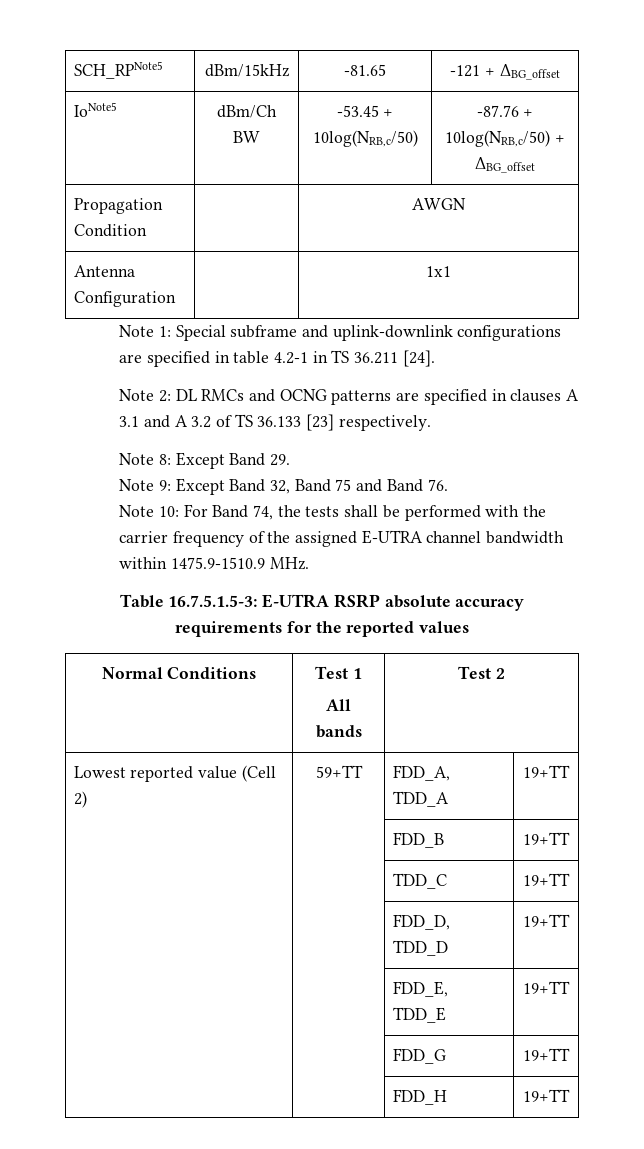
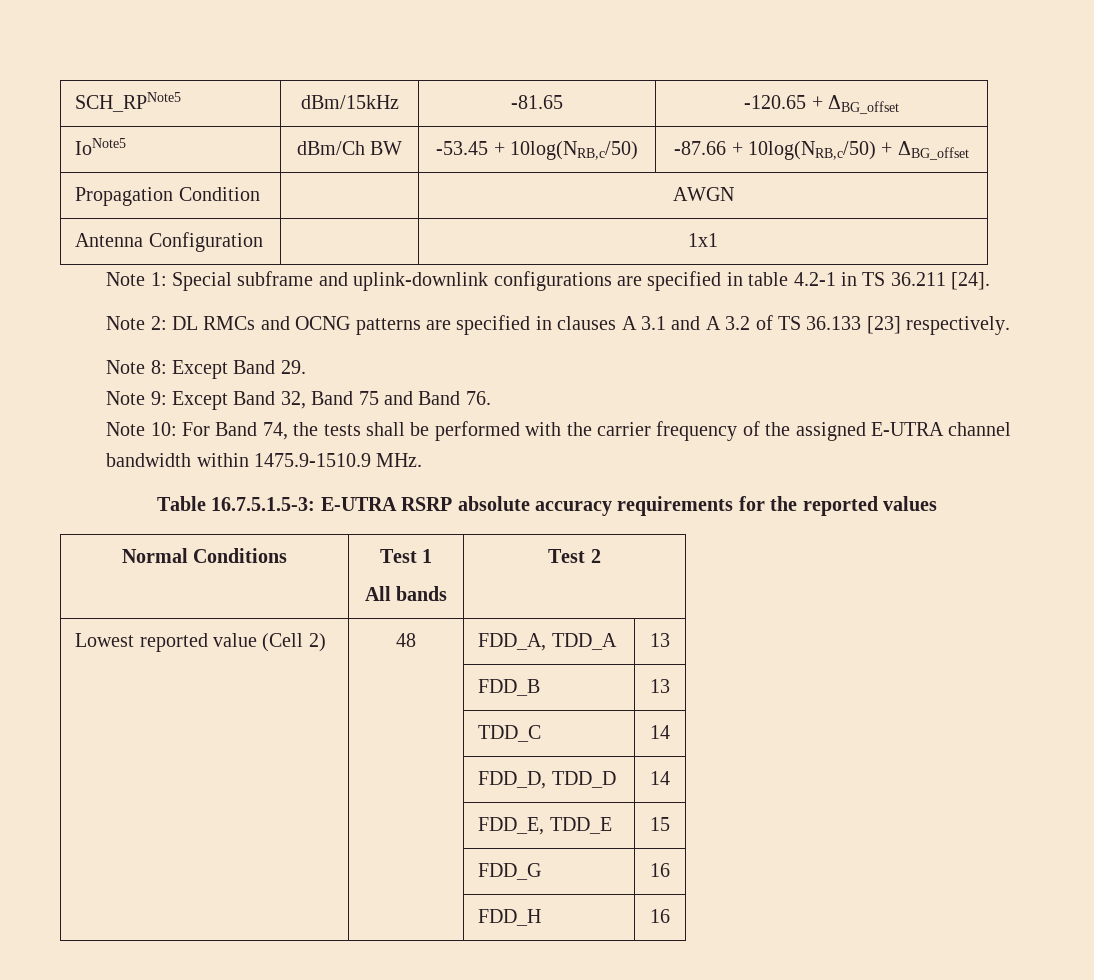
[450,65,481,77] -121 -> [744,95,807,109] -120.65
[476,105,519,117] -87.76 -> [674,141,727,155] -87.66
[315,765,363,778] 59+TT -> [396,633,417,647] 48
[523,765,570,778] 19+TT -> [650,633,670,647] 13
[523,832,570,845] 19+TT -> [650,679,670,693] 13
[523,873,570,886] 19+TT -> [650,725,670,739] 14
[523,914,570,927] 19+TT -> [650,771,670,785] 14
[523,981,570,994] 19+TT -> [650,817,670,831] 15
[523,1048,570,1061] 19+TT -> [650,863,670,877] 16
[523,1089,570,1102] 19+TT -> [650,909,670,923] 16

